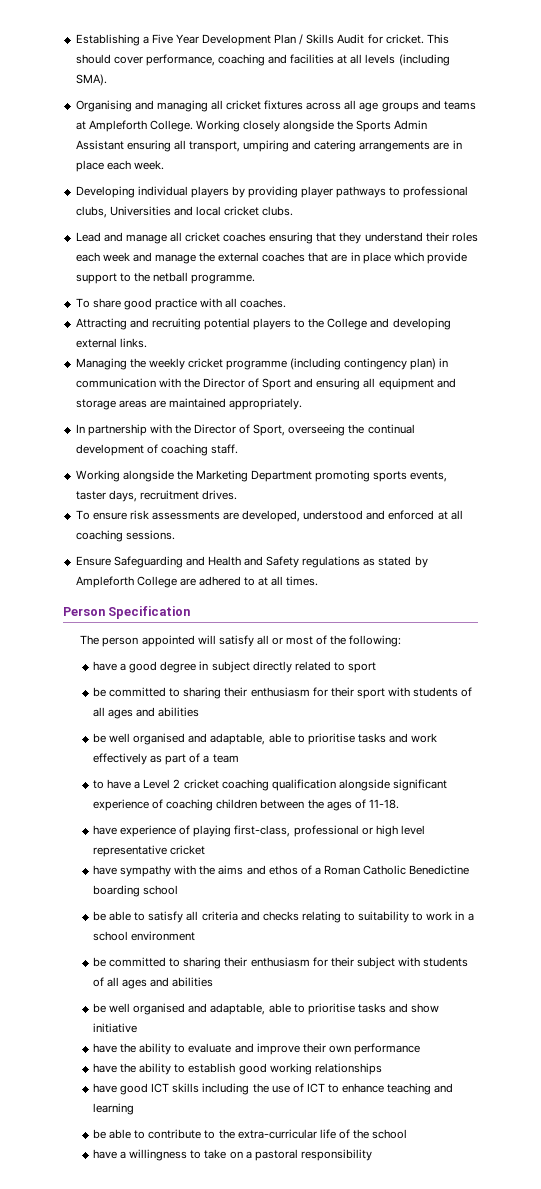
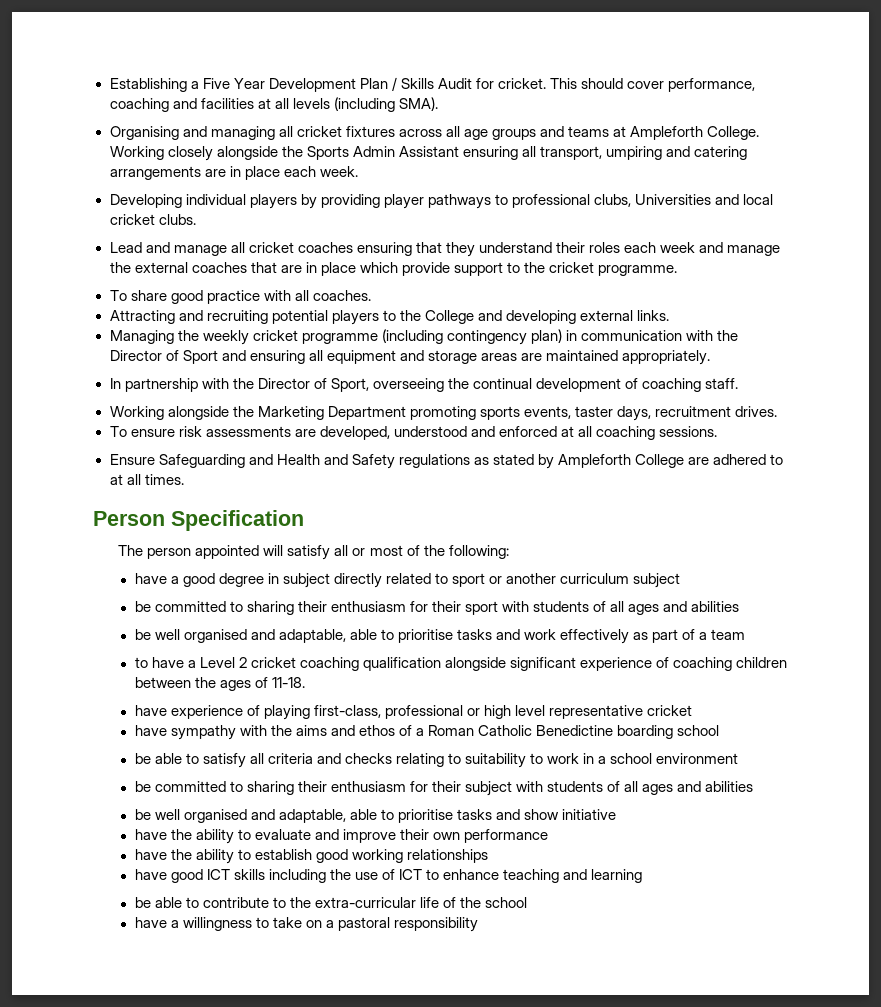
[152,272,188,282] netball -> [549,262,595,273] cricket
(376, 667) none -> [489,573,681,588] or another curriculum subject

